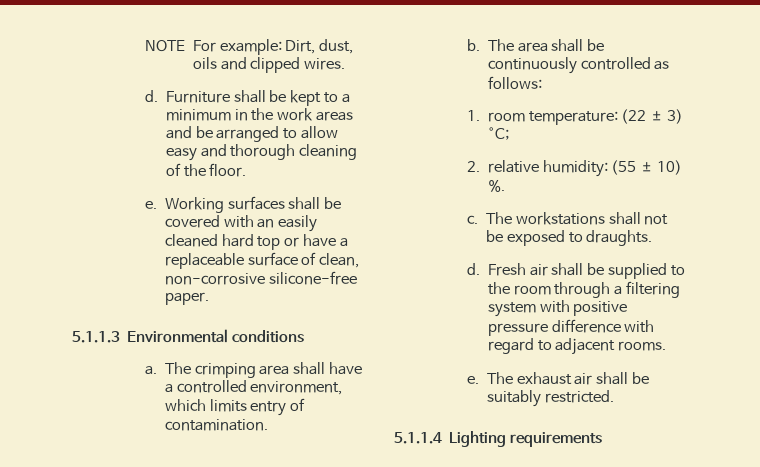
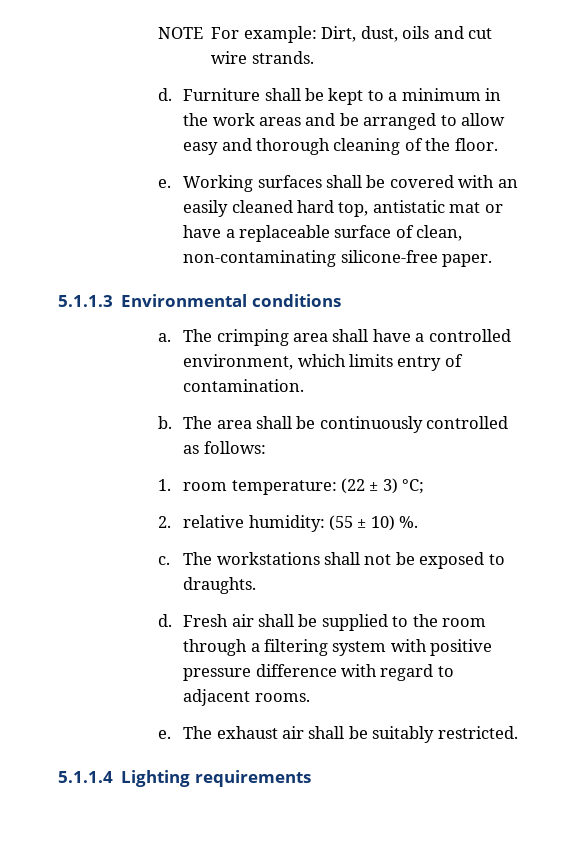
[250,57,346,73] clipped wires. -> [468,28,493,39] [211,51,314,64] cut wire strands.
[257,236,281,250] top -> [338,200,481,217] top, antistatic mat
[164,273,265,285] non-corrosive -> [183,250,337,267] non-contaminating

